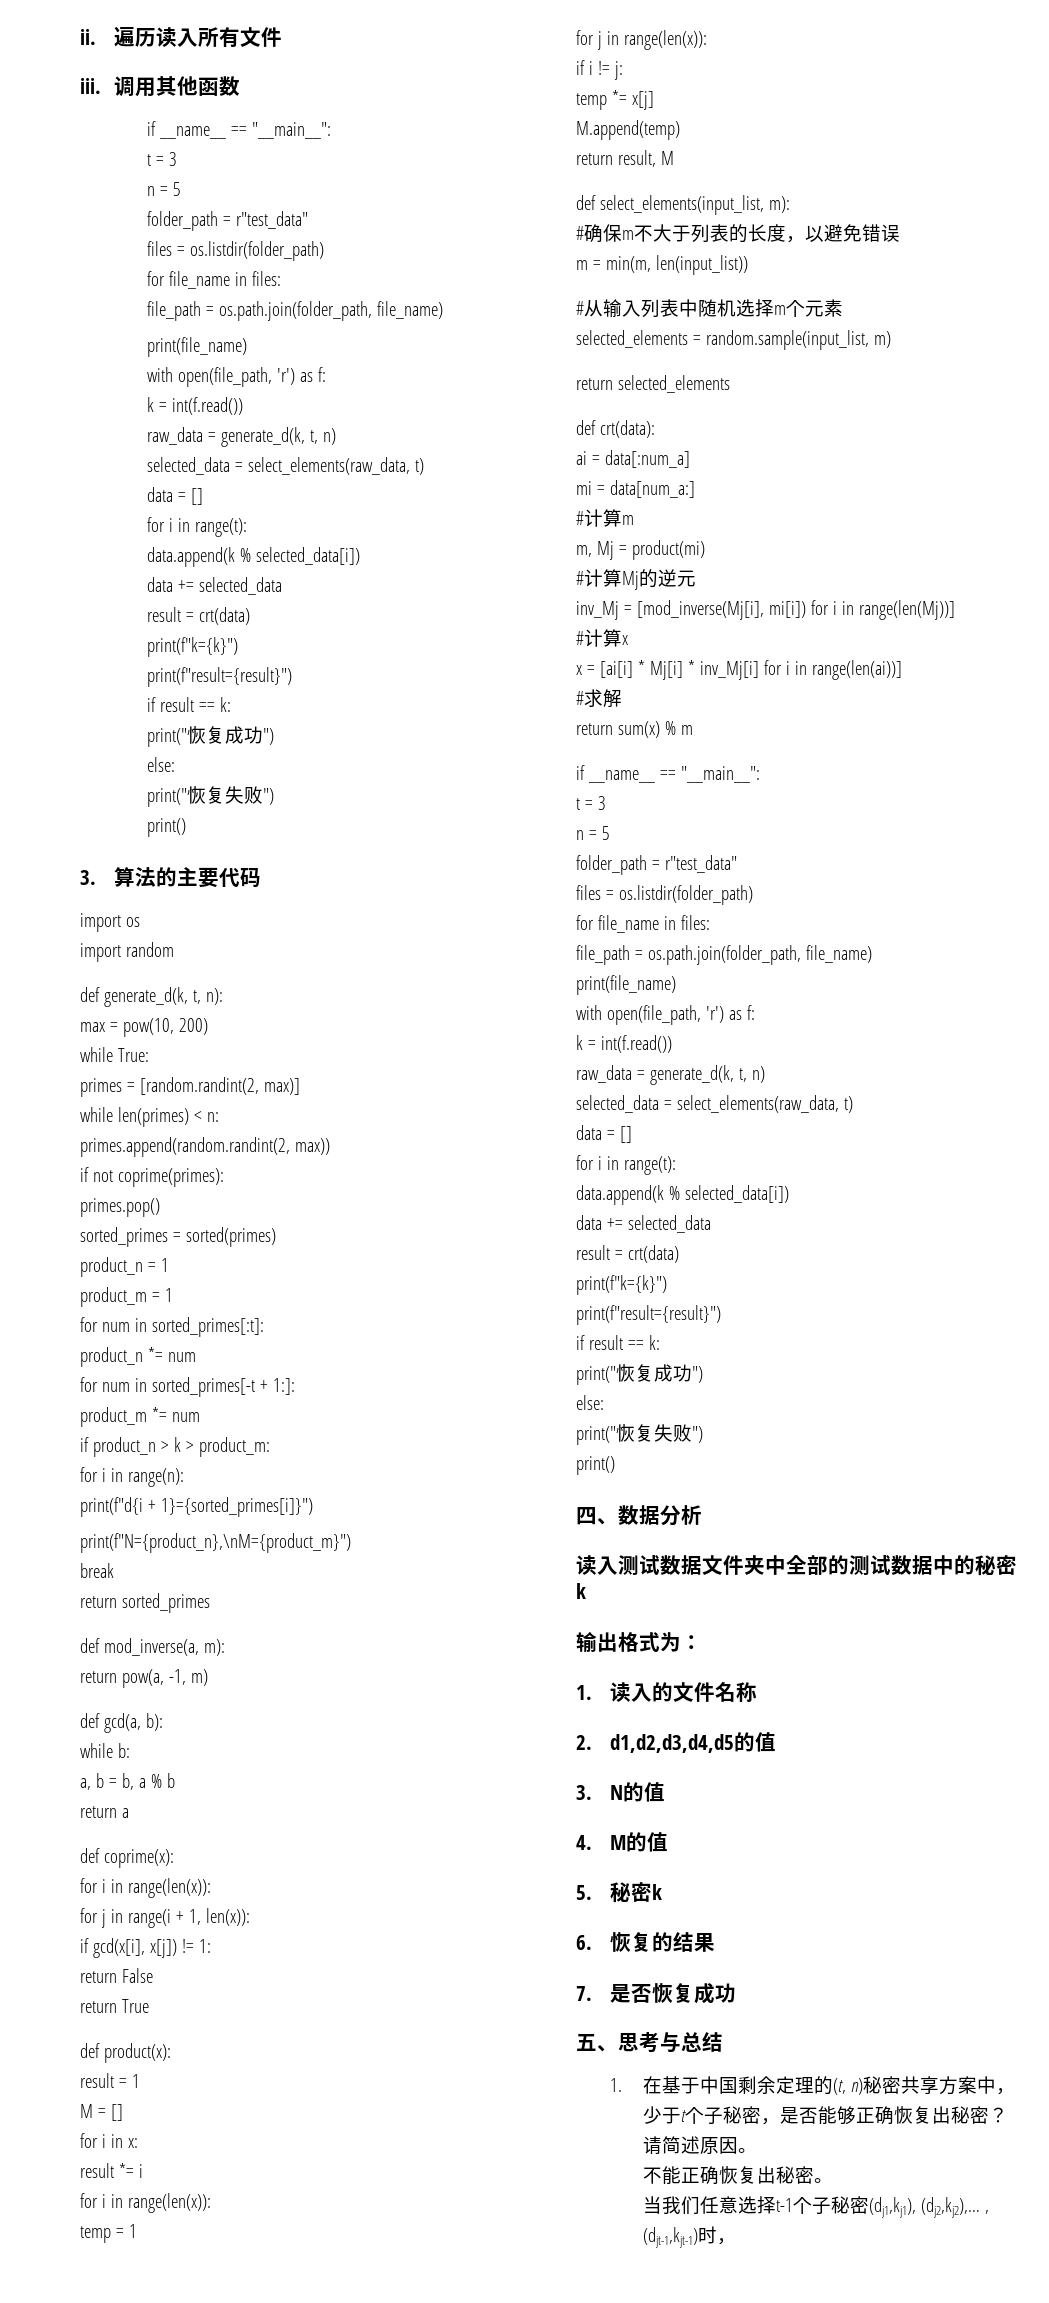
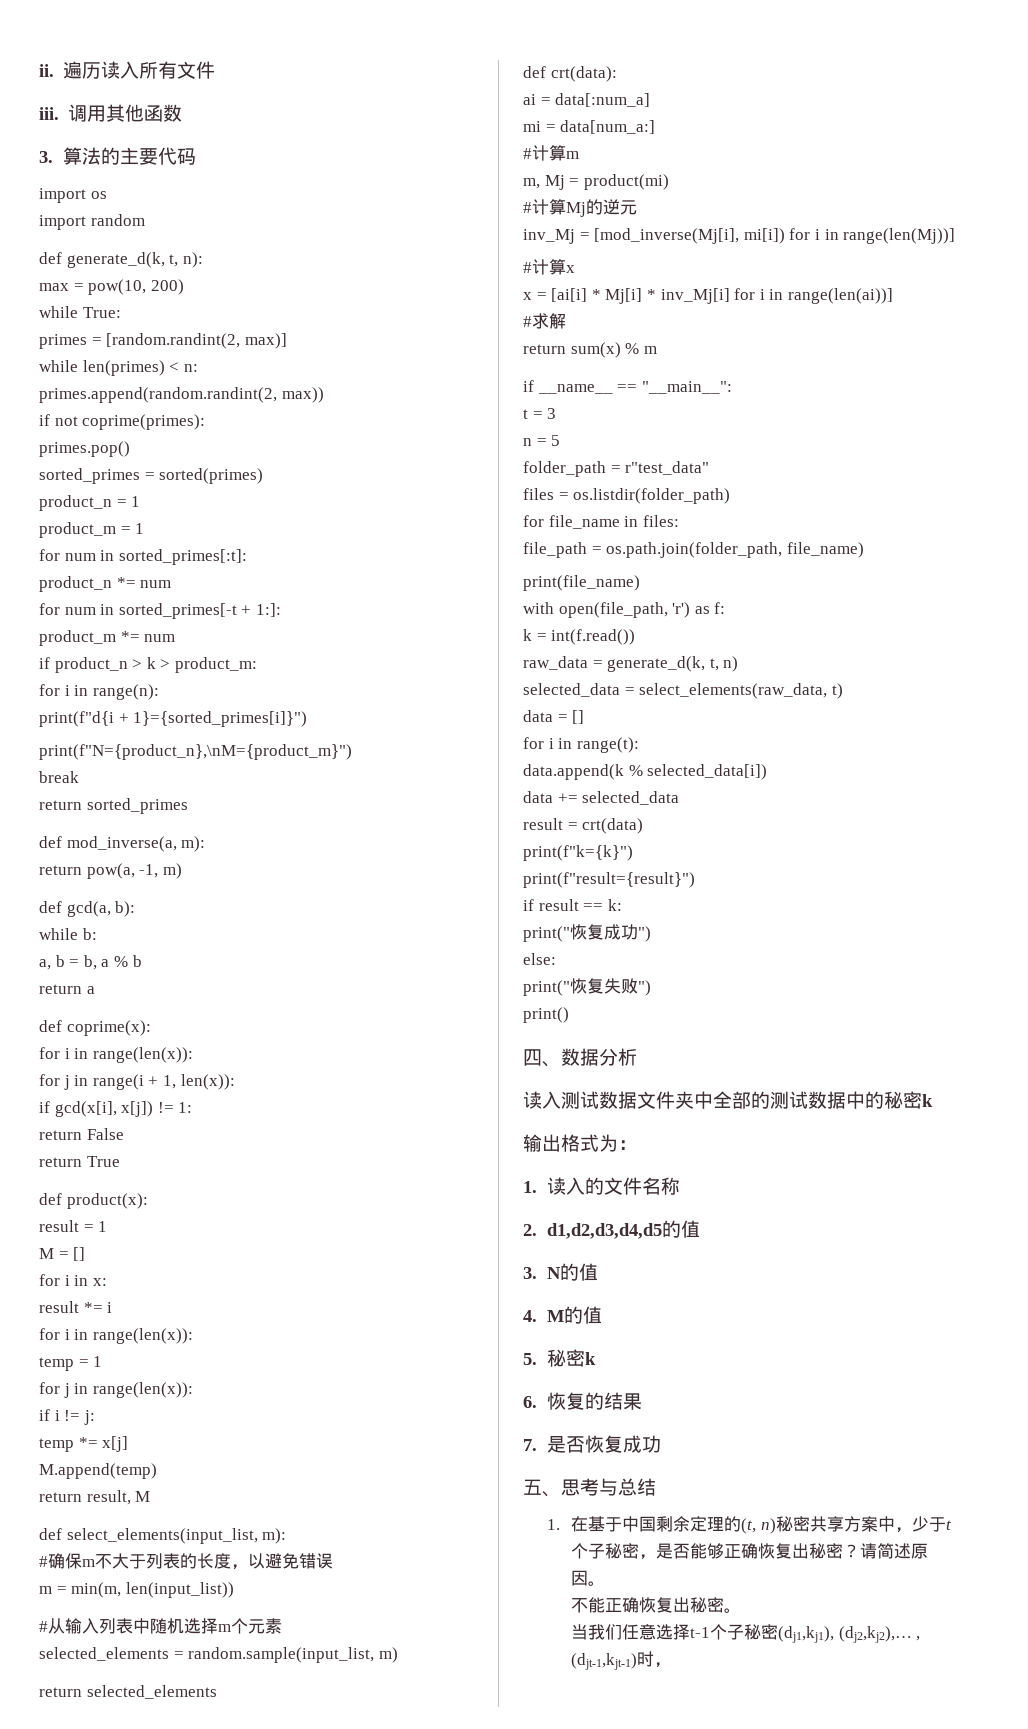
[147,121,332,139] [147,152,178,166] [147,182,182,196] [147,211,309,231] [147,241,325,261] [147,271,282,289] [147,301,444,321] [147,337,248,357] [147,367,327,387] [147,397,244,415] [147,427,337,447] [147,457,425,475] [147,487,204,505] [147,517,248,537] [147,547,361,567] [147,577,283,595] [147,607,251,625] [147,637,239,657] [147,667,293,687] [147,697,232,712] [147,726,275,747] [147,757,176,772] [147,786,275,807] [147,818,187,837] // if __name__ == "__main__": // t = 3 // n = 5 // folder_path = r"test_data" // files = os.listdir(folder_path) // for file_name in files: // file_path = os.path.join(folder_path, file_name) // print(file_name) // with open(file_path, 'r') as f: // k = int(f.read()) // raw_data = generate_d(k, t, n) // selected_data = select_elements(raw_data, t) // data = [] // for i in range(t): // data.append(k % selected_data[i]) // data += selected_data // result = crt(data) // print(f"k={k}") // print(f"result={result}") // if result == k: // print("恢复成功") // else: // print("恢复失败") // print() -> (182, 113) none

